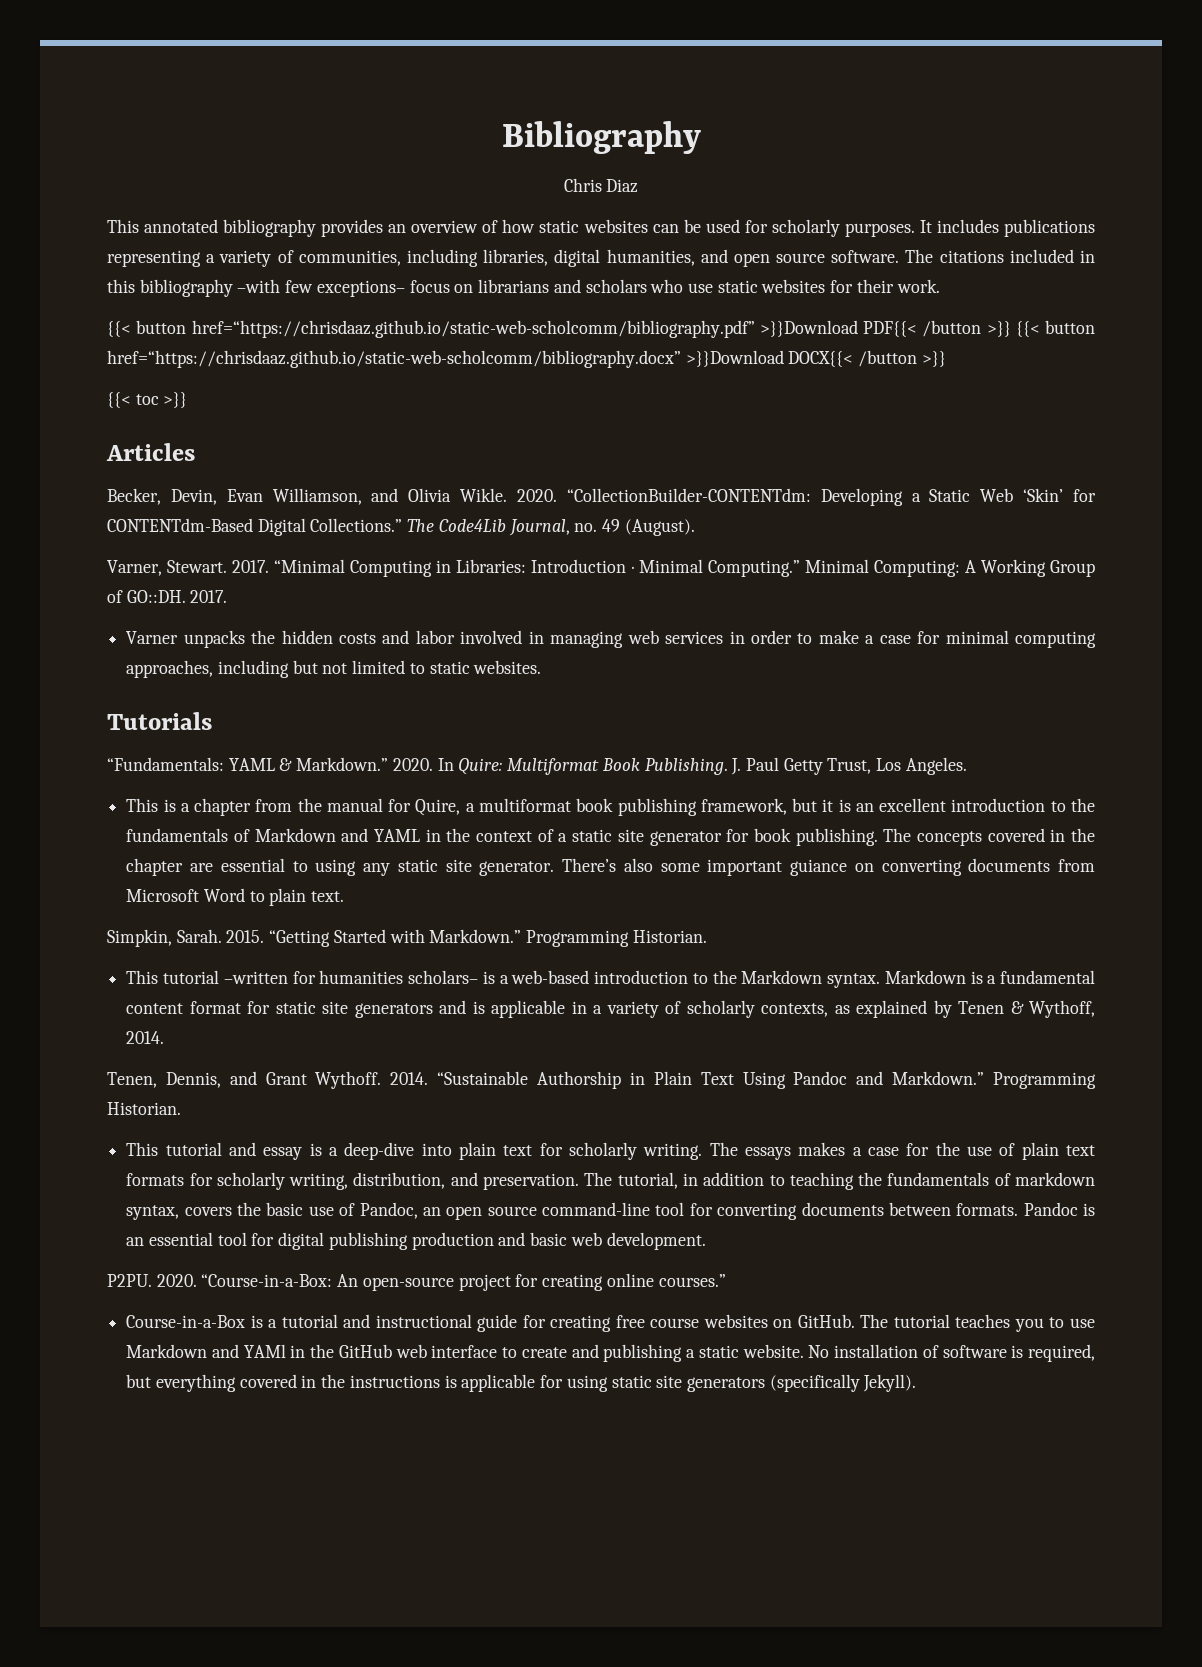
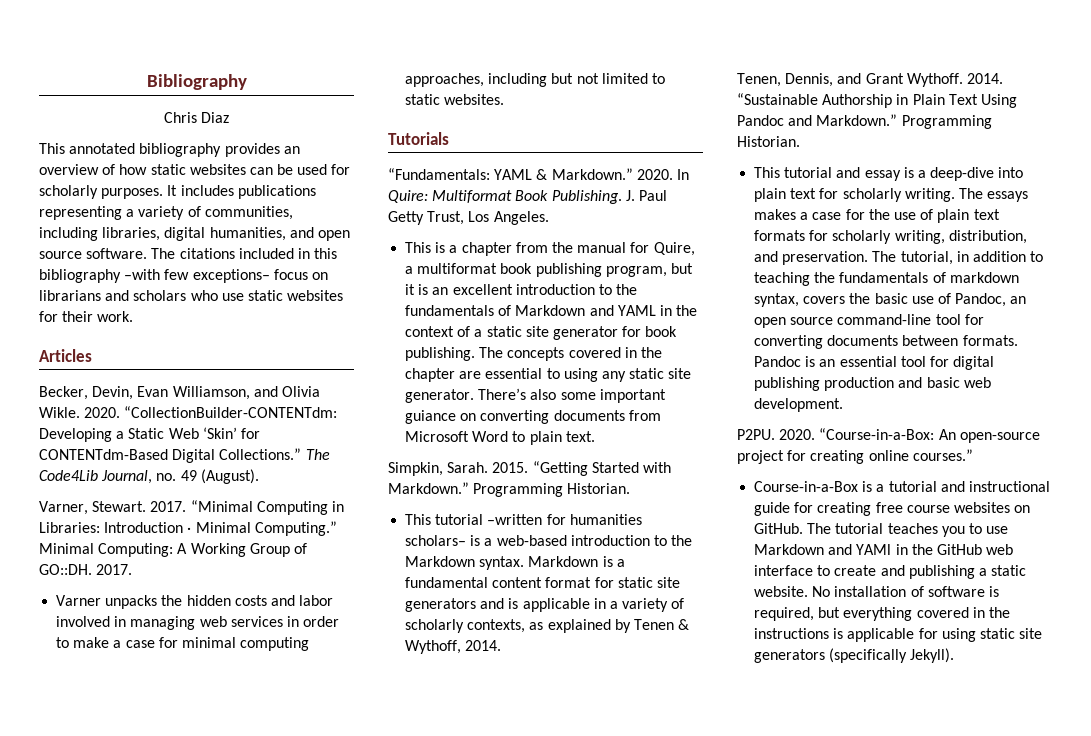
[107,320,1095,338] [107,350,946,368] [107,392,188,408] // {{< button href=“https://chrisdaaz.github.io/static-web-scholcomm/bibliography.pdf” >}}Download PDF{{< /button >}} {{< button href=“https://chrisdaaz.github.io/static-web-scholcomm/bibliography.docx” >}}Download DOCX{{< /button >}} // {{< toc >}} -> (134, 316) none
[700,798,787,815] framework, -> [605,266,667,277] program,

